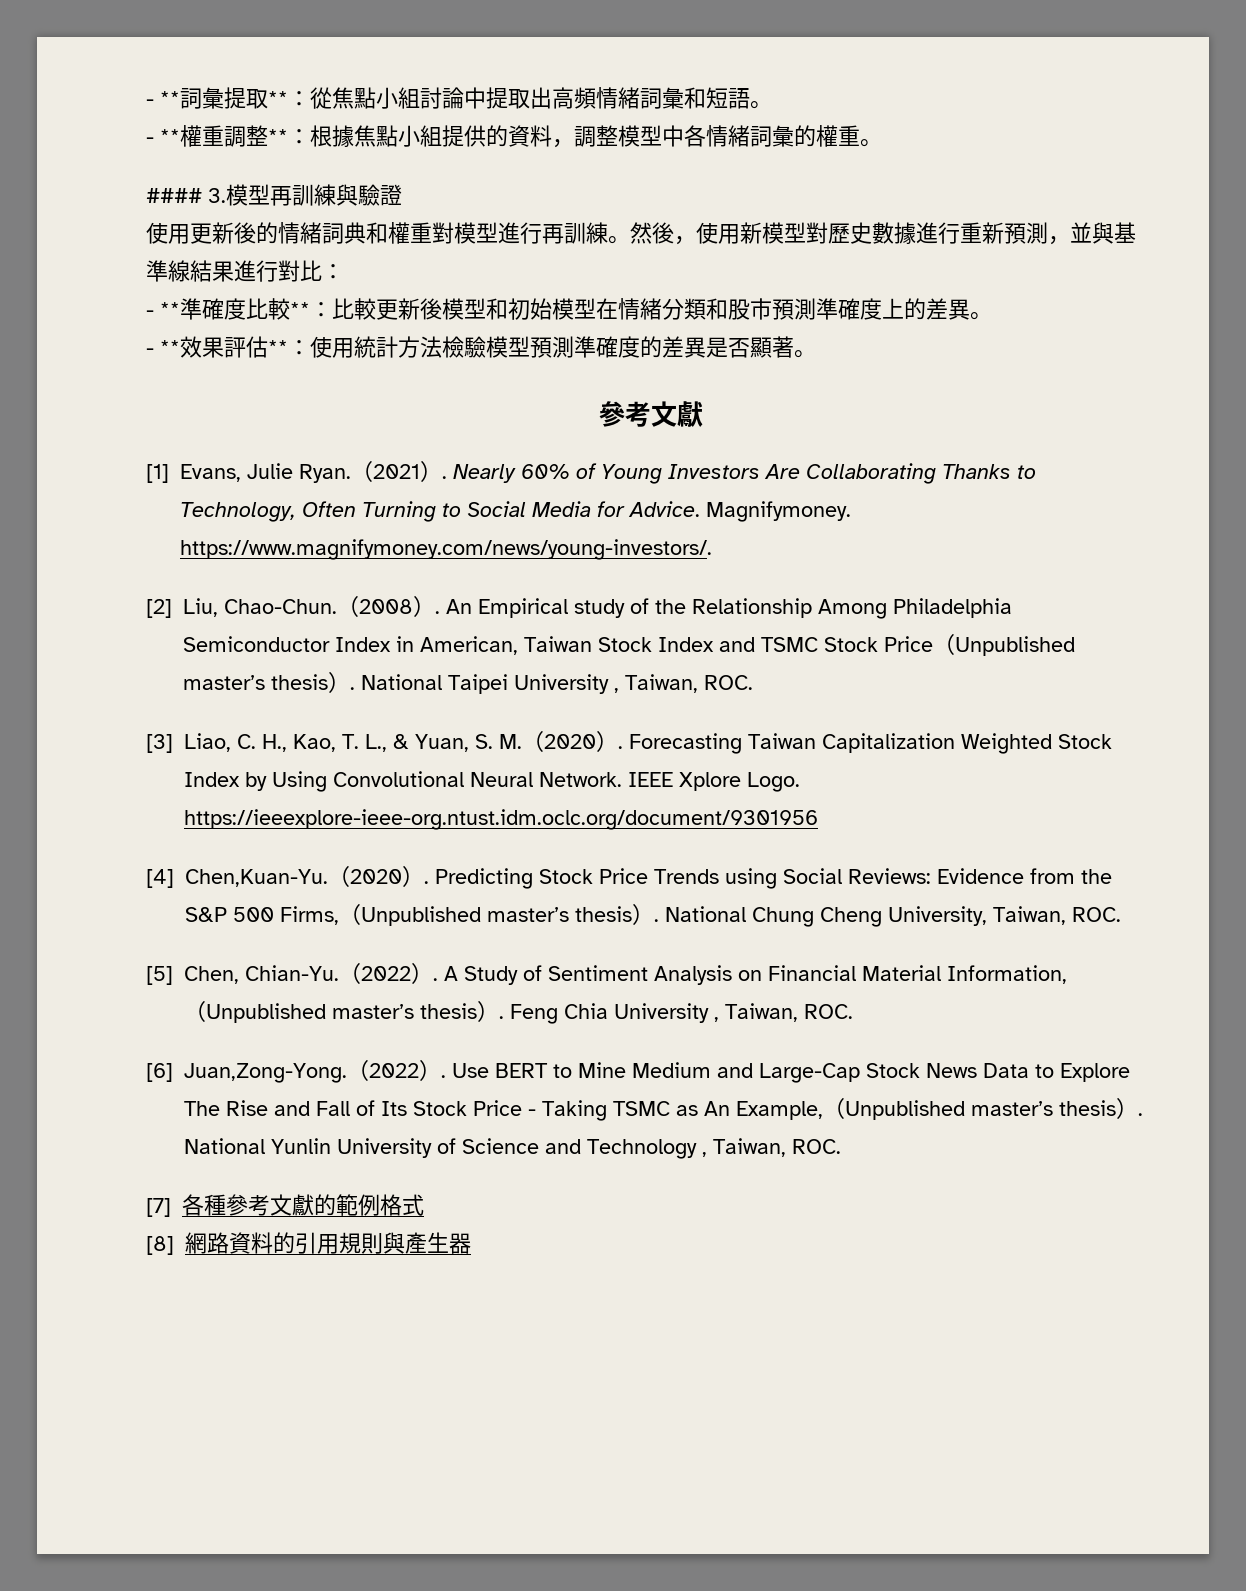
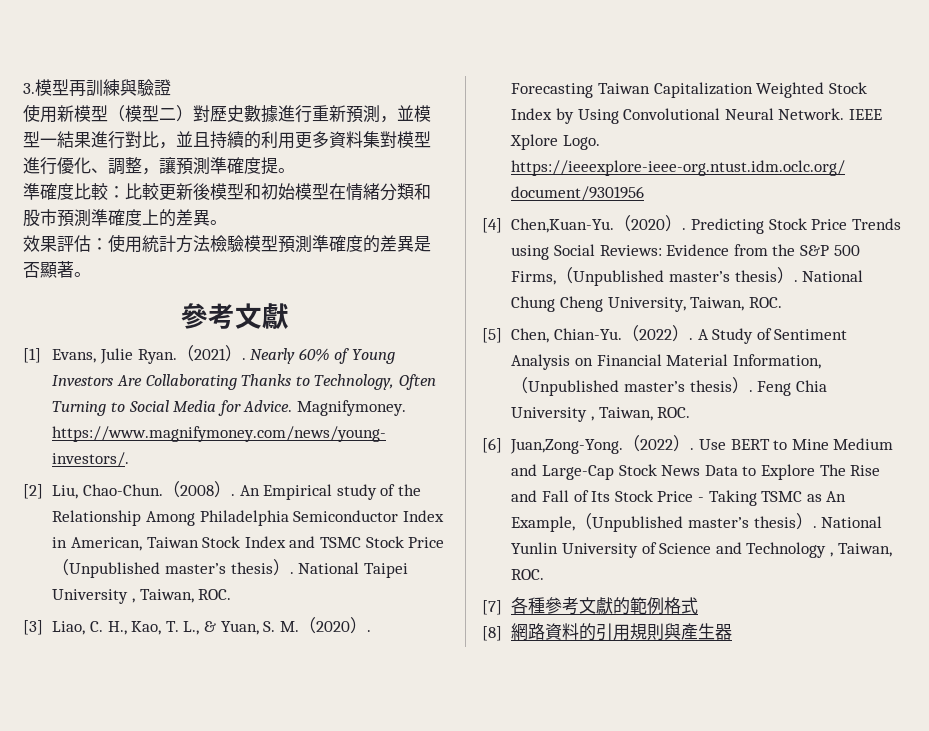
[146,87,772,109] [146,125,882,148] [146,188,202,203] - **詞彙提取**：從焦點小組討論中提取出高頻情緒詞彙和短語。 // - **權重調整**：根據焦點小組提供的資料，調整模型中各情緒詞彙的權重。 // #### -> (23, 88) none
[190,222,806,245] 更新後的情緒詞典和權重對模型進行再訓練。然後，使用新模型 -> [57,105,193,122] 新模型（模型二）
[1092,222,1136,244] [146,260,190,282] 與基準線 -> [414,105,431,122] [23,131,57,148] 模型一
[322,264,344,279] [146,302,180,317] ： // - ** -> [159,131,431,149] [23,157,295,175] ，並且持續的利用更多資料集對模型進行優化、調整，讓預測準確度提。 //
[290,302,310,317] ** -> (108, 191) none
[146,340,180,355] - ** -> (227, 222) none
[268,340,288,355] ** -> (91, 243) none

